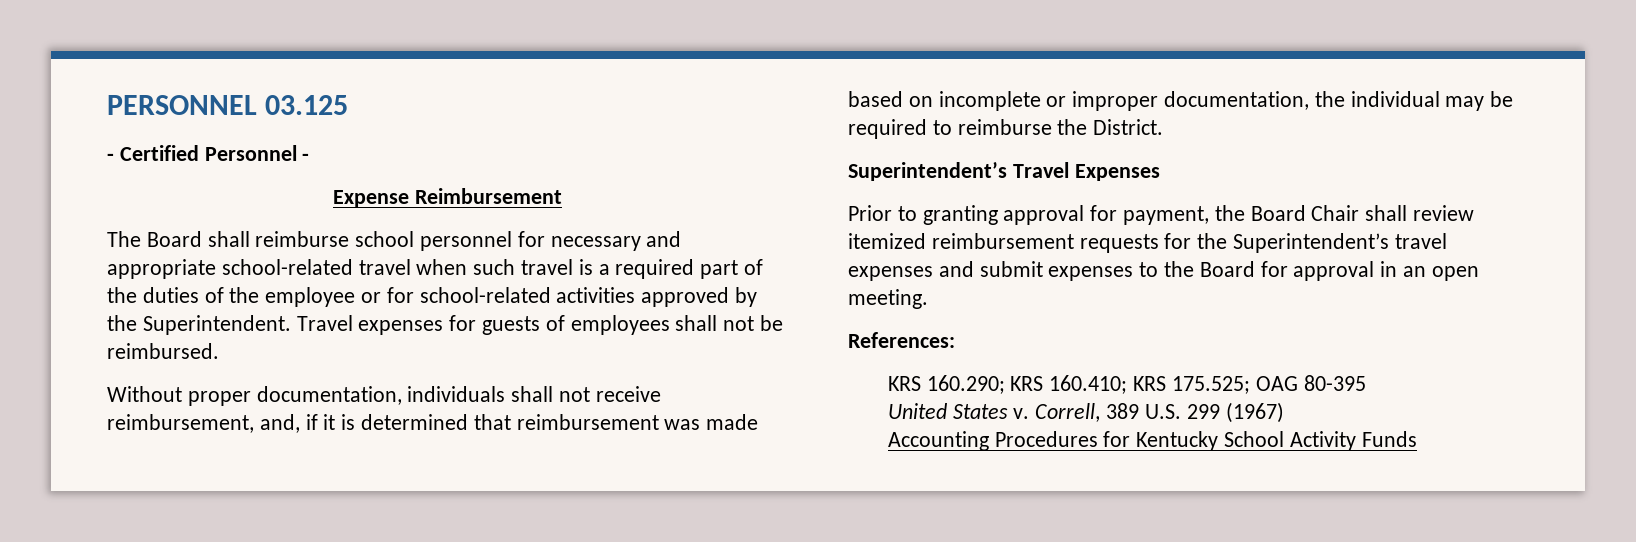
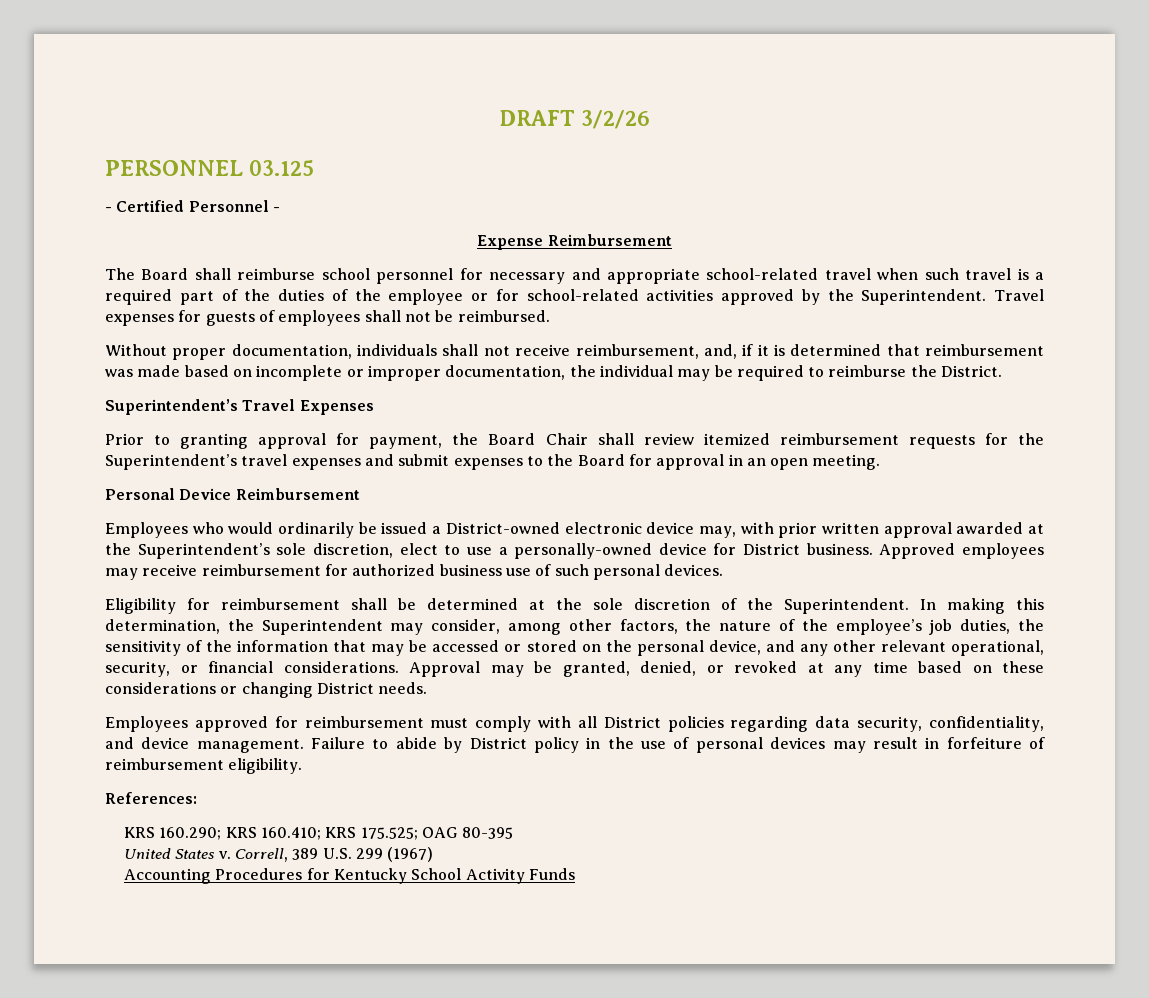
(107, 105) none -> [498,110,651,129] DRAFT 3/2/26 //
(928, 299) none -> [105,488,360,500] [105,522,1044,538] [105,543,1044,559] [105,564,724,580] [105,598,1044,614] [105,619,1044,635] [105,640,1044,656] [105,661,1044,677] [105,682,428,698] [105,716,1044,732] [105,737,1045,753] [105,758,303,774] // Personal Device Reimbursement // Employees who would ordinarily be issued a District-owned electronic device may, with prior written approval awarded at the Superintendent’s sole discretion, elect to use a personally-owned device for District business. Approved employees may receive reimbursement for authorized business use of such personal devices. // Eligibility for reimbursement shall be determined at the sole discretion of the Superintendent. In making this determination, the Superintendent may consider, among other factors, the nature of the employee’s job duties, the sensitivity of the information that may be accessed or stored on the personal device, and any other relevant operational, security, or financial considerations. Approval may be granted, denied, or revoked at any time based on these considerations or changing District needs. // Employees approved for reimbursement must comply with all District policies regarding data security, confidentiality, and device management. Failure to abide by District policy in the use of personal devices may result in forfeiture of reimbursement eligibility.

